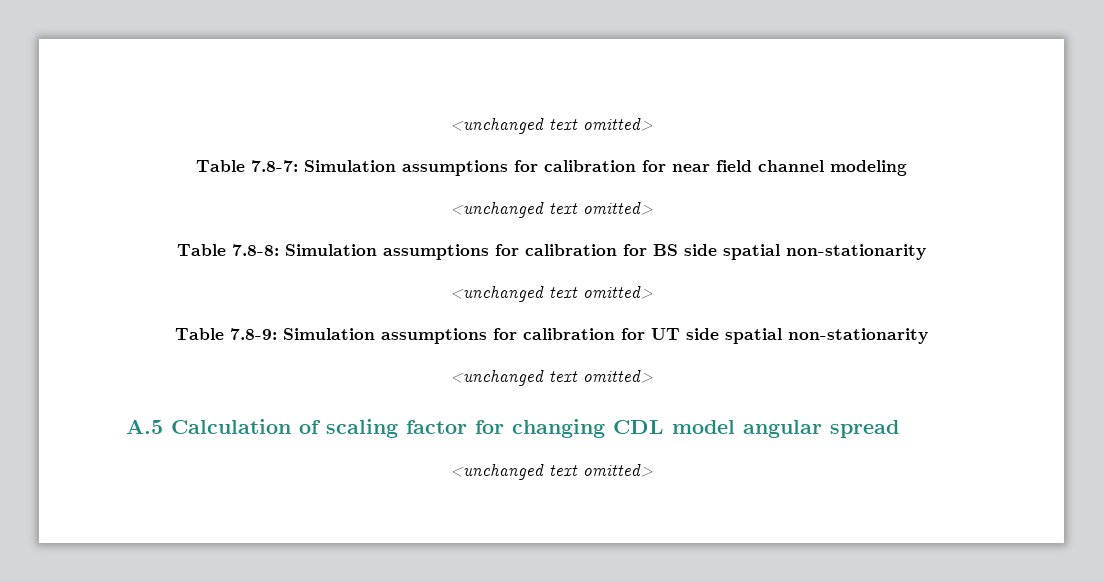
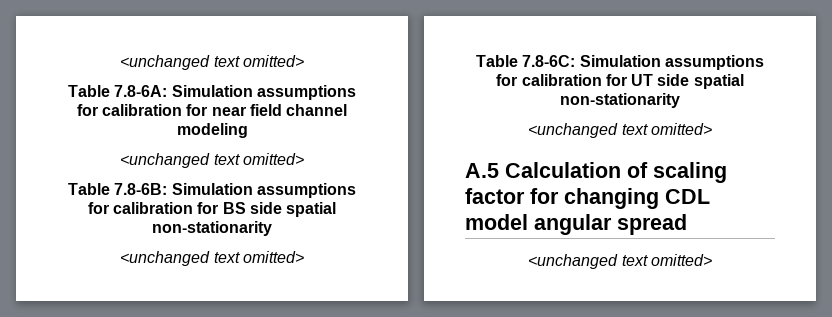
[450,118,653,134] [196,160,298,172] <unchanged text omitted> // Table 7.8-7: -> [120,55,304,70] [68,85,168,97] <unchanged text omitted> // Table 7.8-6A:
[232,244,279,256] 7.8-8: -> [114,183,168,195] 7.8-6B:
[230,328,277,340] 7.8-9: -> [522,55,576,67] 7.8-6C:

